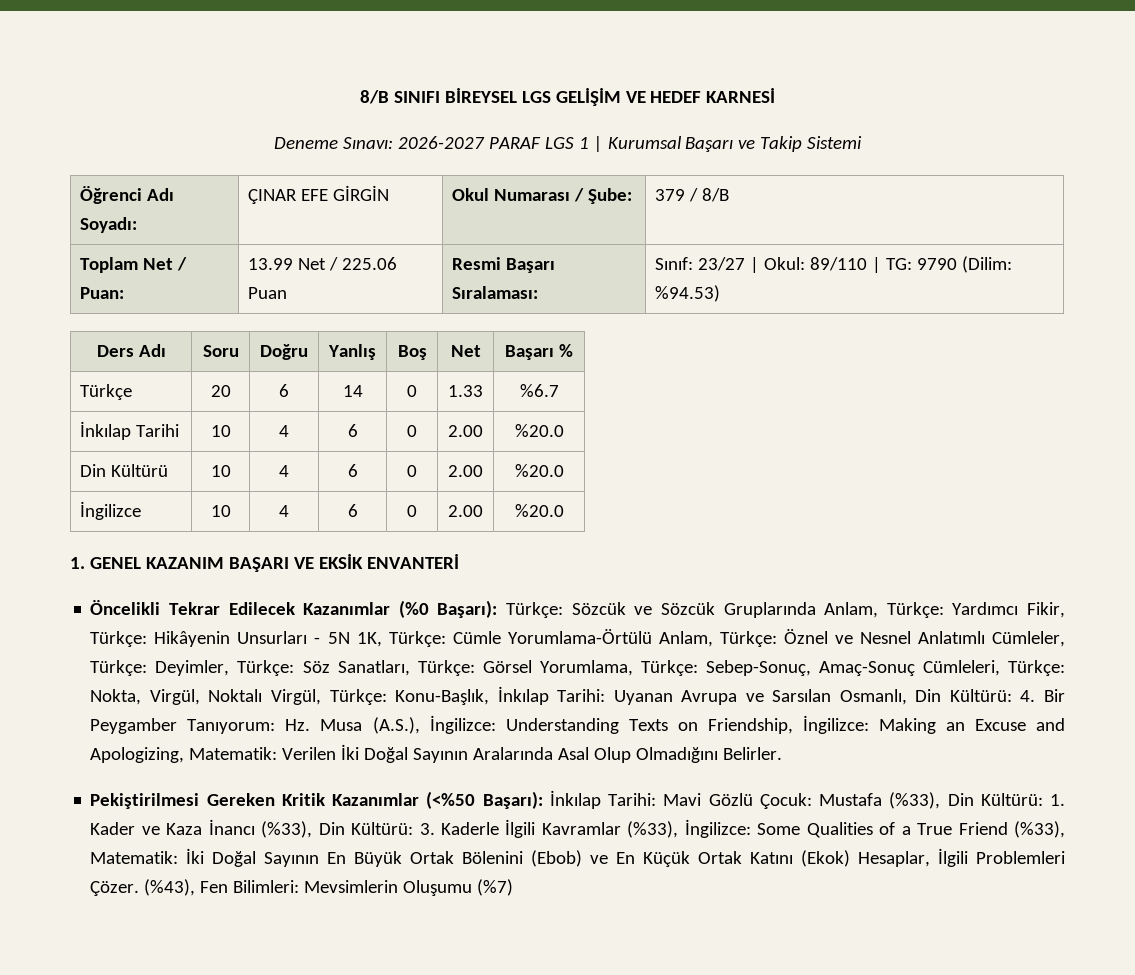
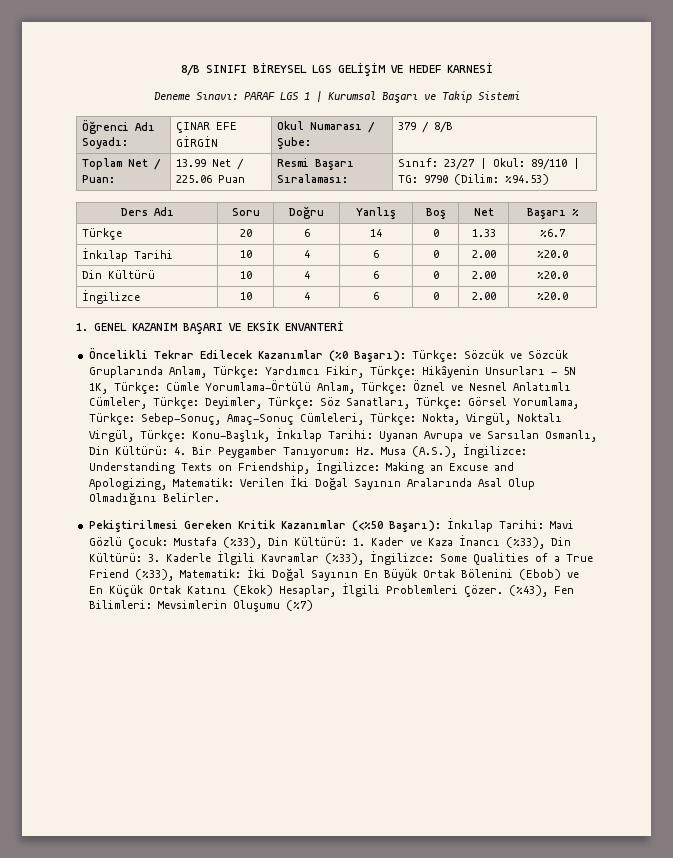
[397,136,485,149] 2026-2027 -> (238, 96) none

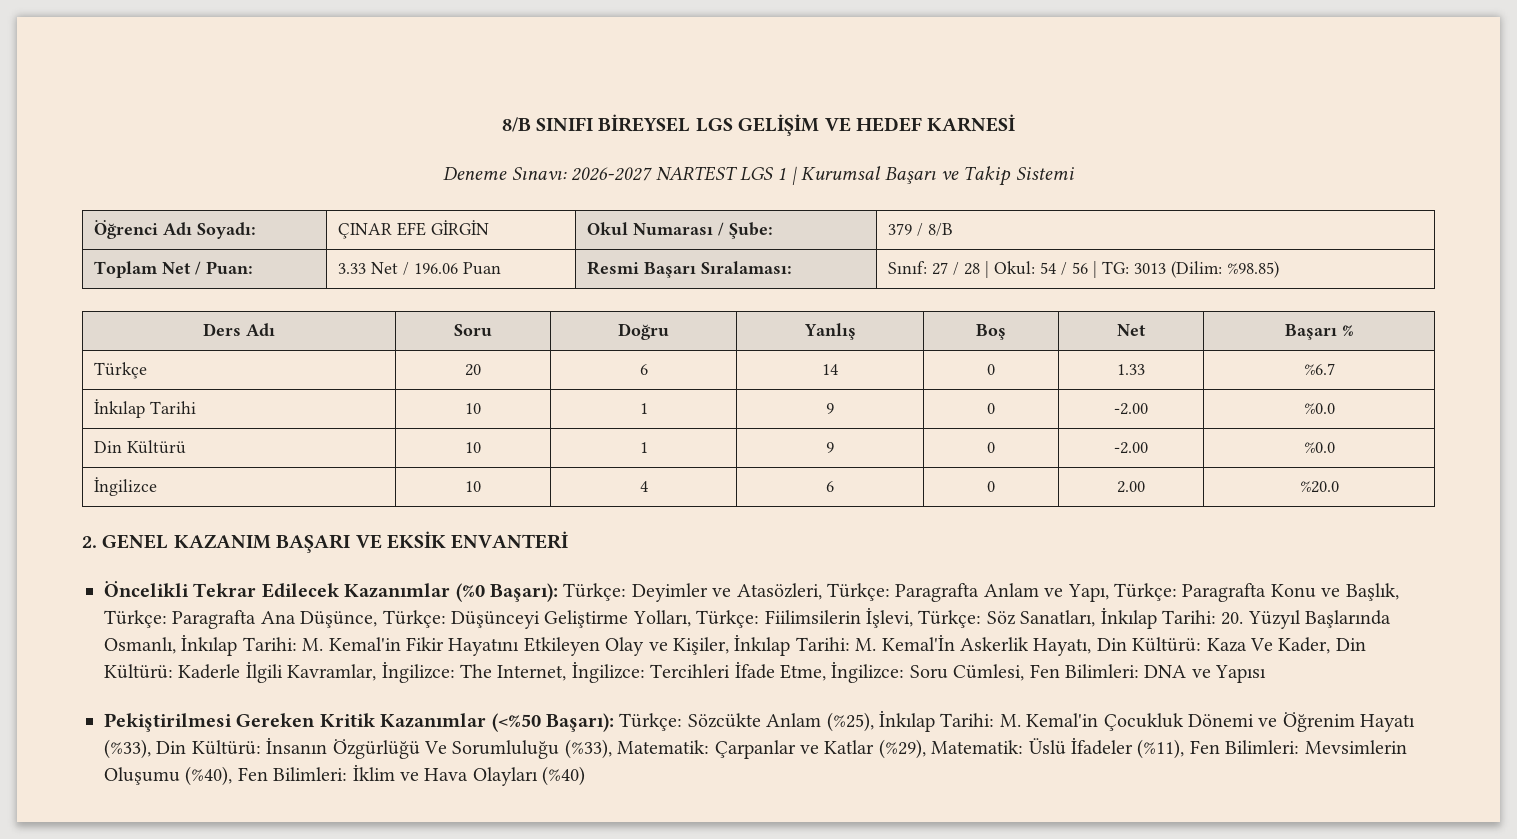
[243,92,275,100] PARAF -> [571,166,738,181] 2026-2027 NARTEST
[175,158,244,170] [175,175,212,183] 13.99 Net / 225.06 -> [338,262,459,275] 3.33 Net / 196.06
[443,158,580,170] [397,174,549,185] 23/27 | Okul: 89/110 | TG: 9790 (Dilim: %94.53) -> [932,261,1280,278] 27 / 28 | Okul: 54 / 56 | TG: 3013 (Dilim: %98.85)
[303,250,310,258] [373,250,379,258] [432,250,439,258] [471,250,496,258] [537,250,568,258] 4 | 6 | 0 | 2.00 | %20.0 -> [639,403,648,414] [826,403,834,414] [987,403,995,414] [1114,403,1148,415] [1303,403,1335,414] 1 | 9 | 0 | -2.00 | %0.0
[303,271,310,279] [373,271,379,279] [432,271,439,279] [471,271,496,279] [537,271,568,279] 4 | 6 | 0 | 2.00 | %20.0 -> [639,442,648,453] [826,442,834,453] [987,442,995,453] [1114,442,1148,454] [1303,442,1335,453] 1 | 9 | 0 | -2.00 | %0.0
[76,323,88,331] 1. -> [82,536,97,548] 2.
[463,350,568,359] [88,365,576,378] [88,380,571,394] [88,397,579,409] [88,413,562,425] [88,428,597,442] [88,444,527,458] [88,460,514,474] [88,476,535,490] [88,492,220,505] Sözcük ve Sözcük Gruplarında Anlam, Türkçe: Yardımcı Fikir, Türkçe: Hikâyenin Unsurları - 5N 1K, Türkçe: Cümle Yorumlama-Örtülü Anlam, Türkçe: Öznel ve Nesnel Anlatımlı Cümleler, Türkçe: Deyimler, Türkçe: Söz Sanatları, Türkçe: Görsel Yorumlama, Türkçe: Sebep-Sonuç, Amaç-Sonuç Cümleleri, Türkçe: Nokta, Virgül, Noktalı Virgül, Türkçe: Konu-Başlık, İnkılap Tarihi: Uyanan Avrupa ve Sarsılan Osmanlı, Din Kültürü: 4. Bir Peygamber Tanıyorum: Hz. Musa (A.S.), İngilizce: Understanding Texts on Friendship, İngilizce: Making an Excuse and Apologizing, Matematik: Verilen İki Doğal Sayının Aralarında Asal Olup Olmadığını Belirler. -> [631,583,1399,602] [104,607,1392,629] [104,634,1366,656] [104,661,1267,683] Deyimler ve Atasözleri, Türkçe: Paragrafta Anlam ve Yapı, Türkçe: Paragrafta Konu ve Başlık, Türkçe: Paragrafta Ana Düşünce, Türkçe: Düşünceyi Geliştirme Yolları, Türkçe: Fiilimsilerin İşlevi, Türkçe: Söz Sanatları, İnkılap Tarihi: 20. Yüzyıl Başlarında Osmanlı, İnkılap Tarihi: M. Kemal'in Fikir Hayatını Etkileyen Olay ve Kişiler, İnkılap Tarihi: M. Kemal'İn Askerlik Hayatı, Din Kültürü: Kaza Ve Kader, Din Kültürü: Kaderle İlgili Kavramlar, İngilizce: The Internet, İngilizce: Tercihleri İfade Etme, İngilizce: Soru Cümlesi, Fen Bilimleri: DNA ve Yapısı
[446,518,574,532] [88,535,571,549] [88,551,593,565] [88,567,579,581] [88,583,574,597] [88,600,313,612] İnkılap Tarihi: Mavi Gözlü Çocuk: Mustafa (%33), Din Kültürü: 1. Kader ve Kaza İnancı (%33), Din Kültürü: 3. Kaderle İlgili Kavramlar (%33), İngilizce: Some Qualities of a True Friend (%33), Matematik: İki Doğal Sayının En Büyük Ortak Bölenini (Ebob) ve En Küçük Ortak Katını (Ekok) Hesaplar, İlgili Problemleri Çözer. (%43), Fen Bilimleri: Mevsimlerin Oluşumu (%7) -> [619,710,1416,732] [104,737,1407,759] [104,764,586,786] Türkçe: Sözcükte Anlam (%25), İnkılap Tarihi: M. Kemal'in Çocukluk Dönemi ve Öğrenim Hayatı (%33), Din Kültürü: İnsanın Özgürlüğü Ve Sorumluluğu (%33), Matematik: Çarpanlar ve Katlar (%29), Matematik: Üslü İfadeler (%11), Fen Bilimleri: Mevsimlerin Oluşumu (%40), Fen Bilimleri: İklim ve Hava Olayları (%40)

